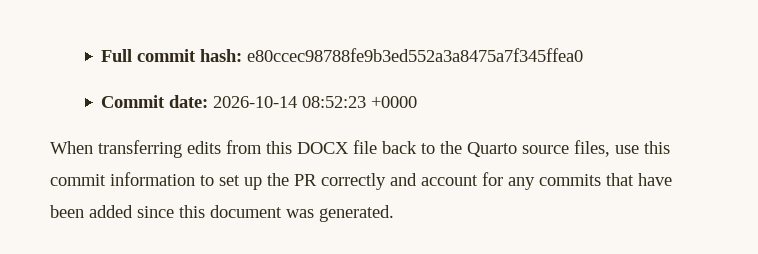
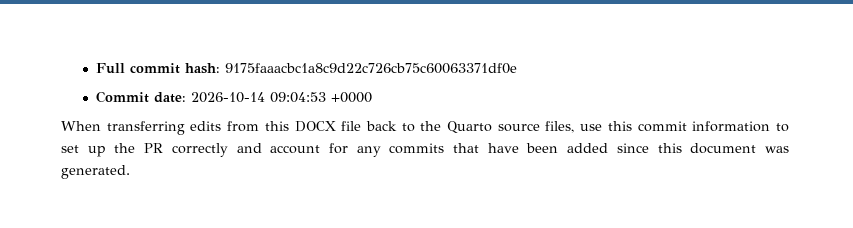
[247,48,584,62] e80ccec98788fe9b3ed552a3a8475a7f345ffea0 -> [225,63,518,74] 9175faaacbc1a8c9d22c726cb75c60063371df0e
[302,96,367,108] 08:52:23 -> [270,92,327,103] 09:04:53

